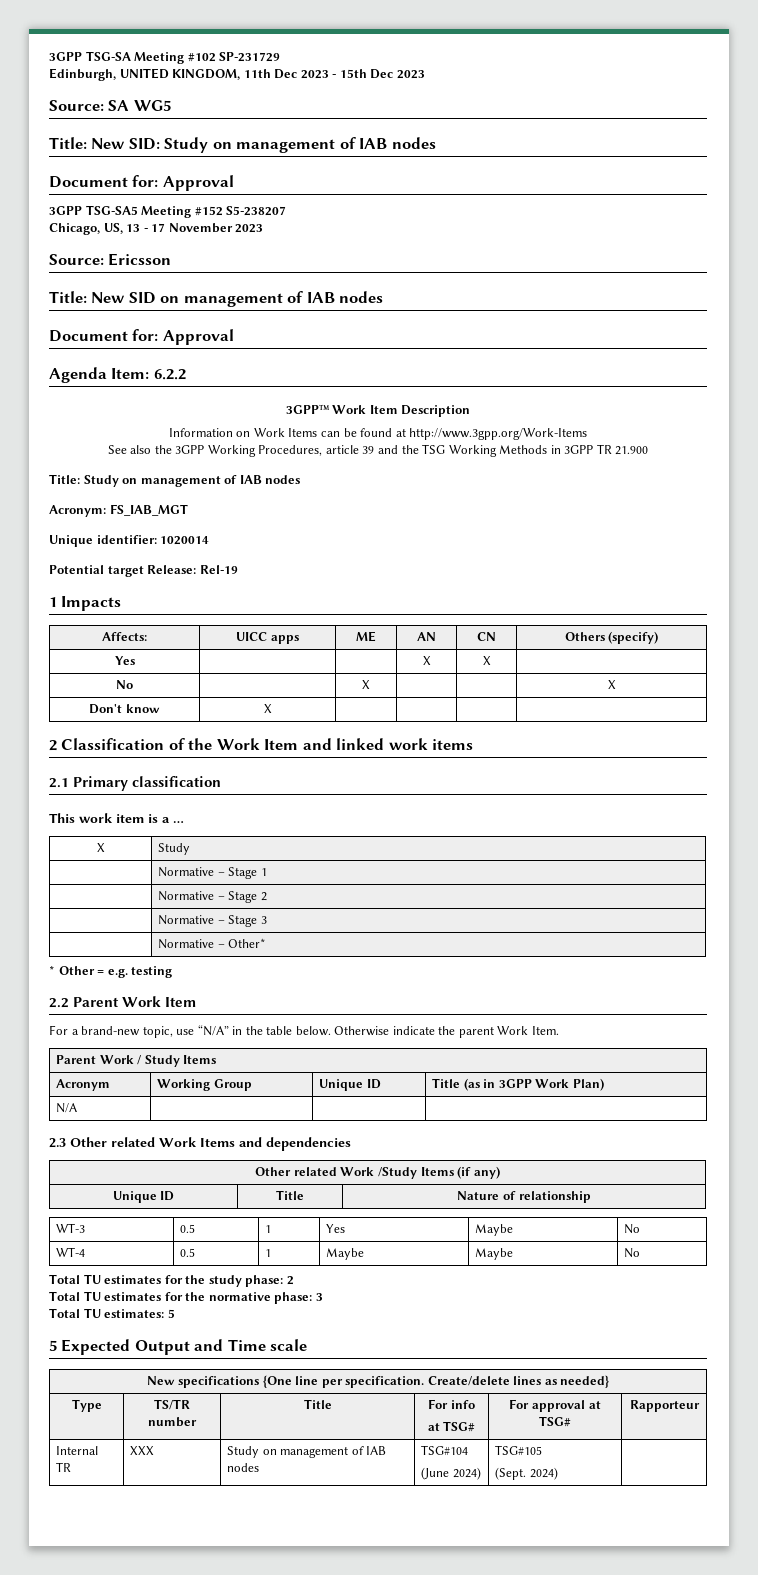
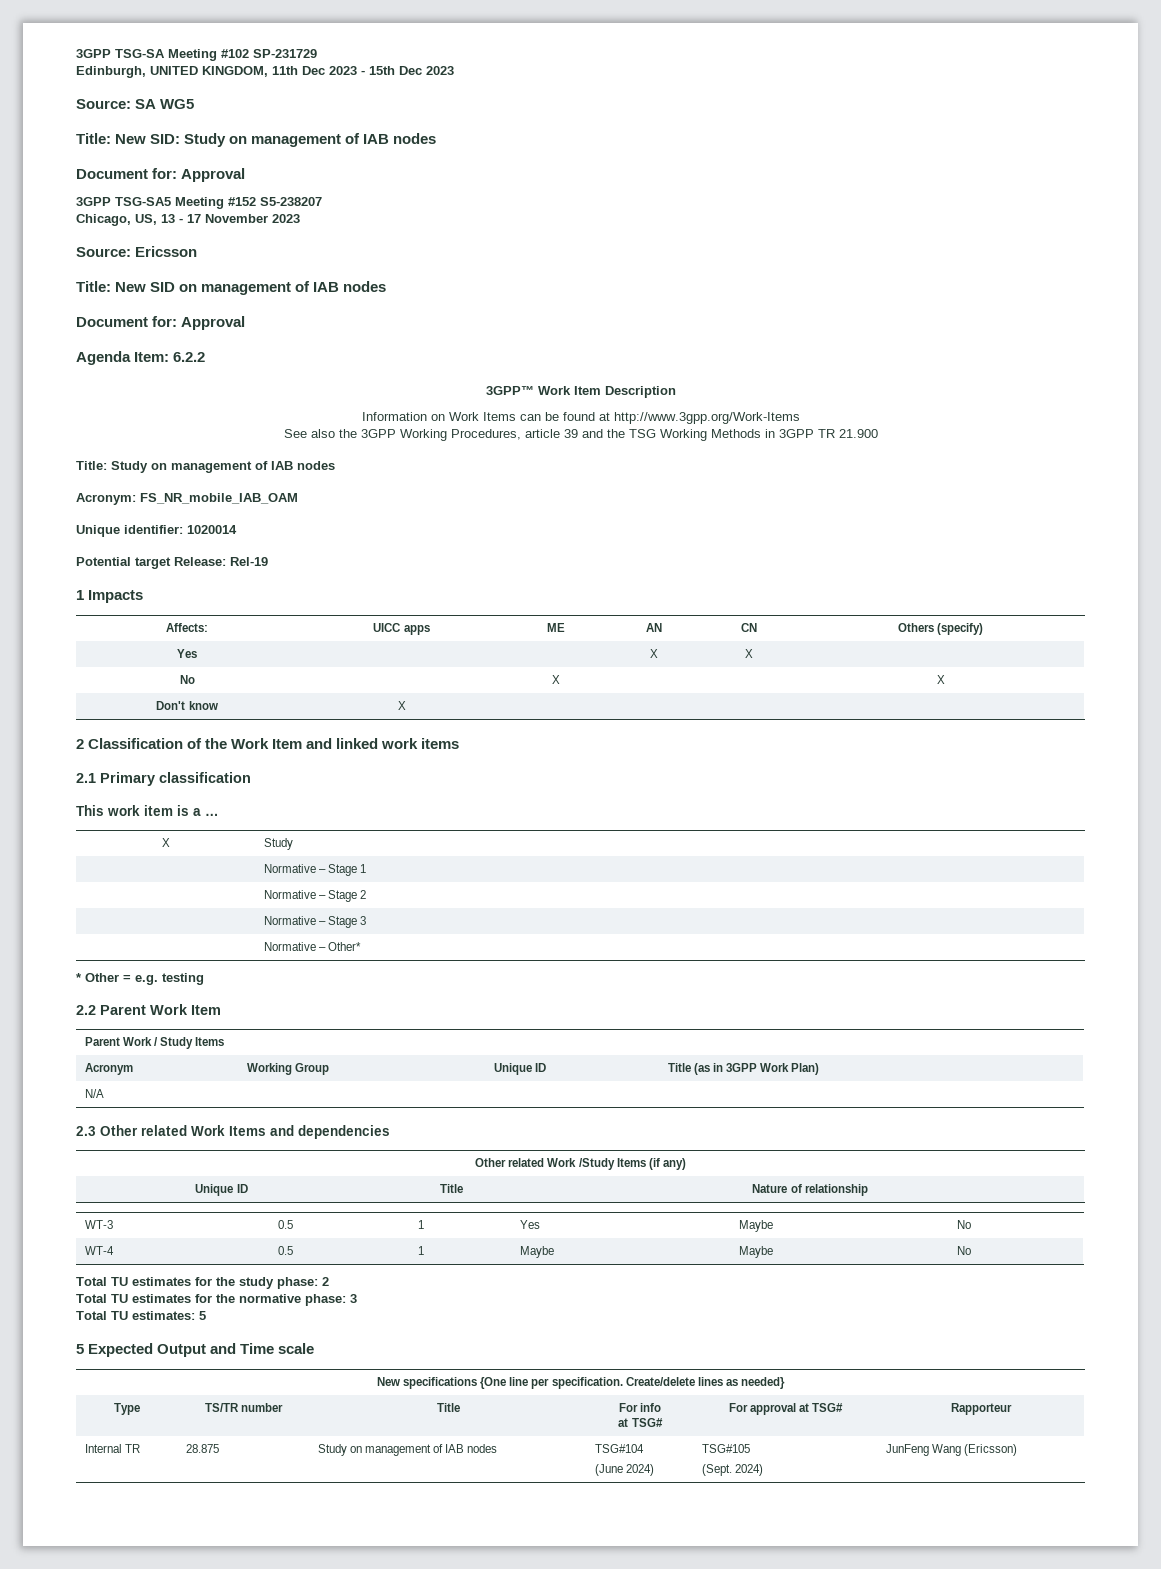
[109,504,188,516] FS_IAB_MGT -> [140,493,298,504] FS_NR_mobile_IAB_OAM
[49,1025,559,1038] // For a brand-new topic, use “N/A” in the table below. Otherwise indicate the parent Work Item. -> (221, 1010) none
[130,1446,155,1455] XXX -> [185,1444,219,1453] 28.875
(558, 1473) none -> [885,1444,1018,1456] JunFeng Wang (Ericsson)

